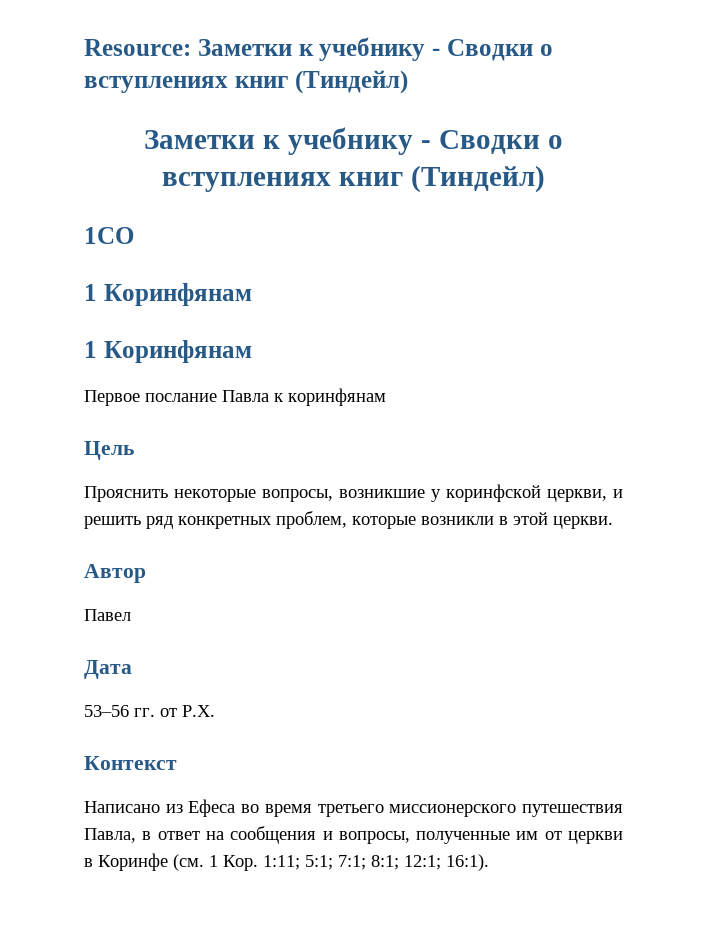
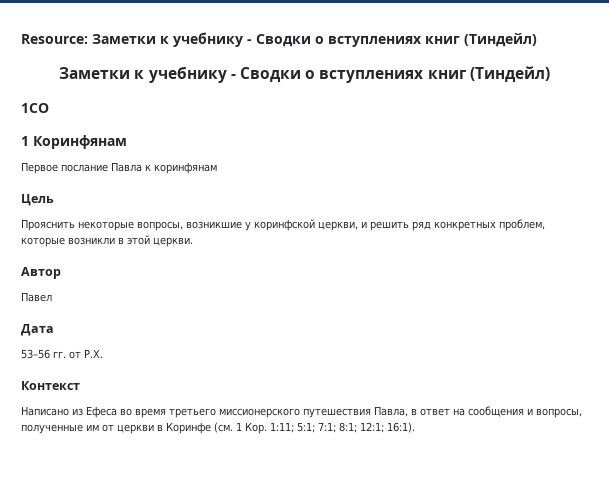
[84,340,252,363] // 1 Коринфянам -> (127, 142) none

